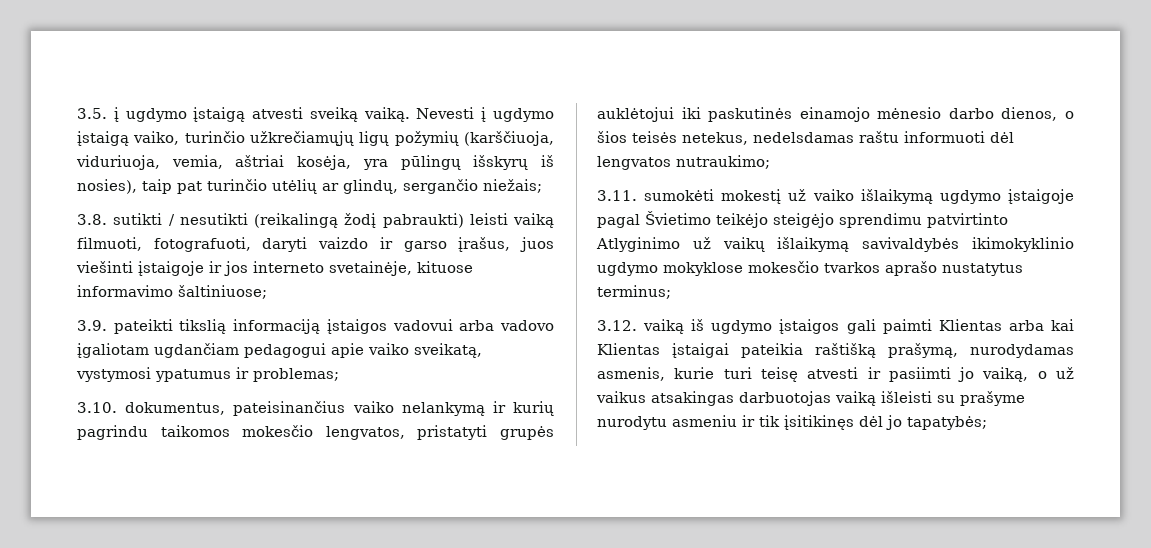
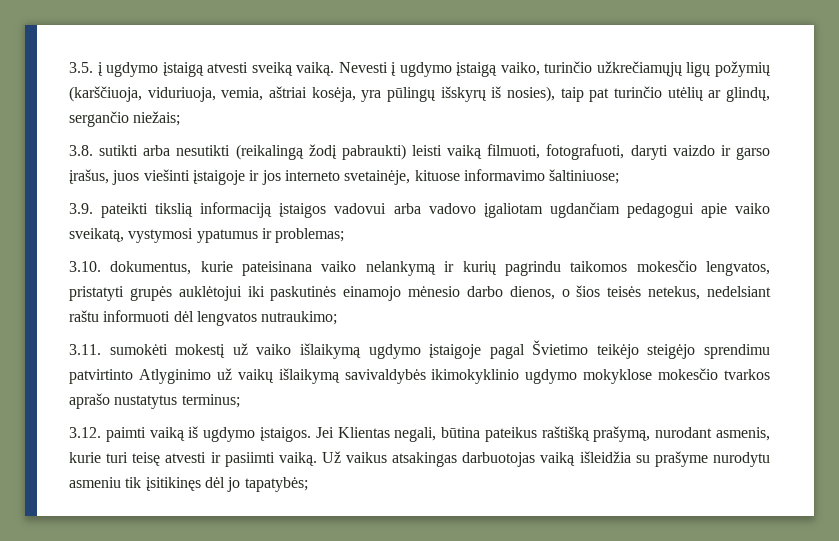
[168,214,175,226] / -> [143,145,171,156] arba
[233,401,346,416] pateisinančius -> [200,261,313,276] kurie pateisinana
[753,132,854,143] nedelsdamas -> [707,286,771,297] nedelsiant
(637, 325) none -> [105,427,146,442] paimti
[779,319,1074,334] [597,343,803,358] įstaigos gali paimti Klientas arba kai Klientas įstaigai pateikia -> [259,427,537,442] įstaigos. Jei Klientas negali, būtina pateikus
[970,344,1074,358] nurodydamas -> [655,427,713,438] nurodant
[958,367,1074,382] jo vaiką, o už -> [278,451,341,466] vaiką. Už
[881,391,932,403] išleisti -> [579,451,631,463] išleidžia
[742,415,755,427] ir -> (121, 482) none

